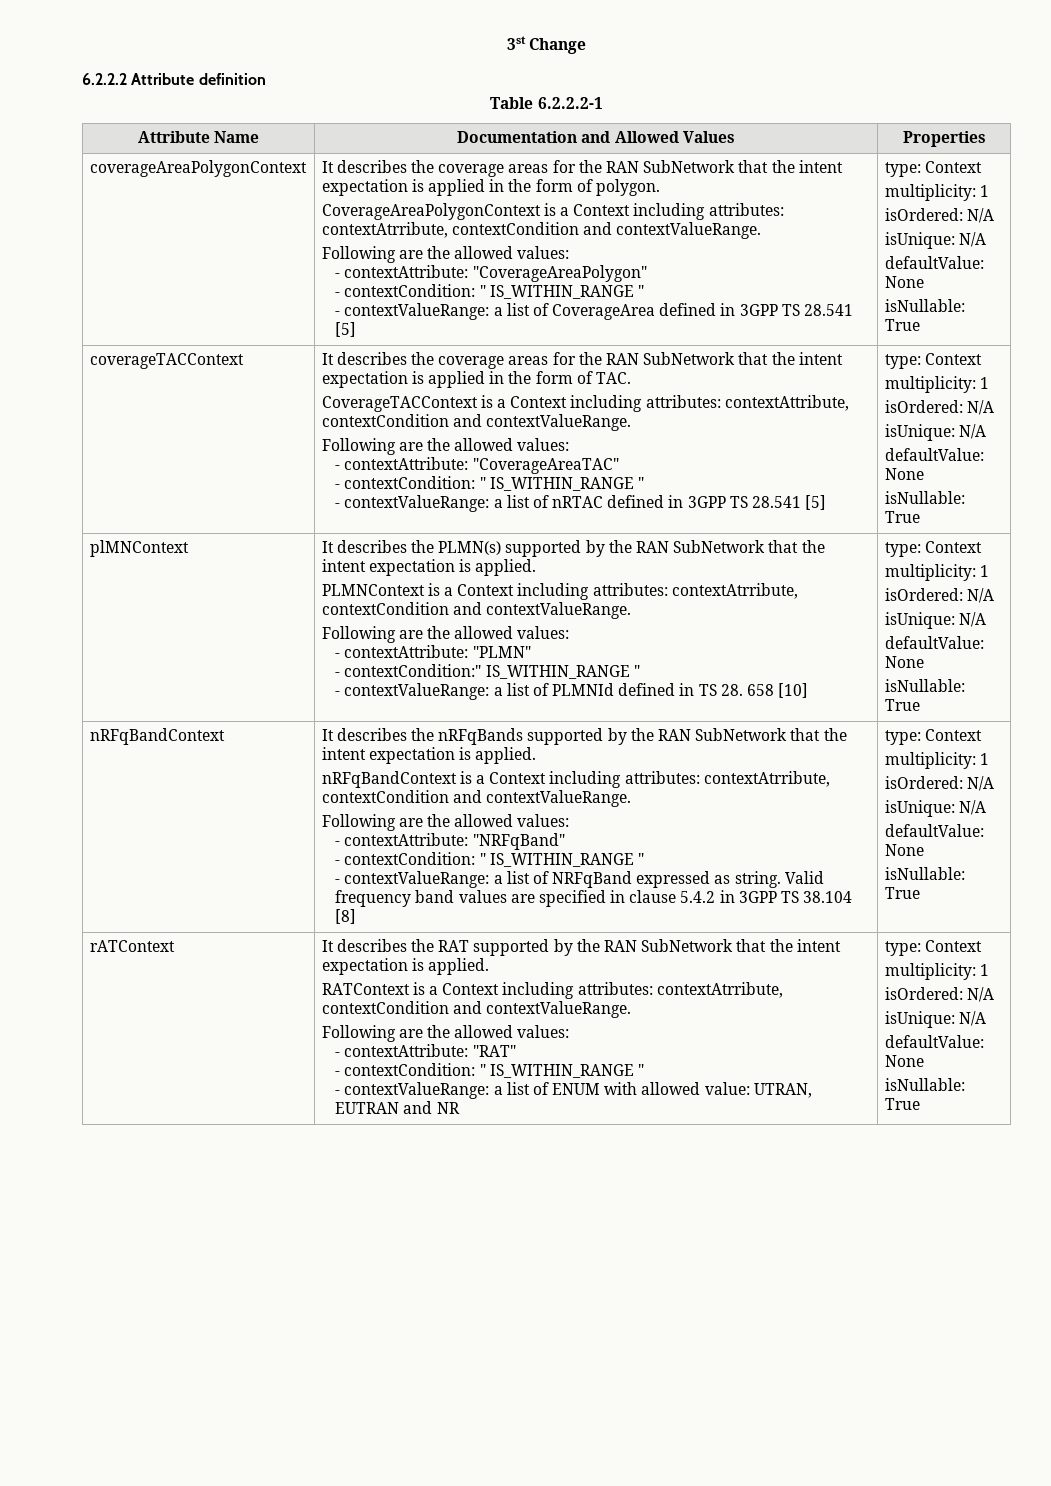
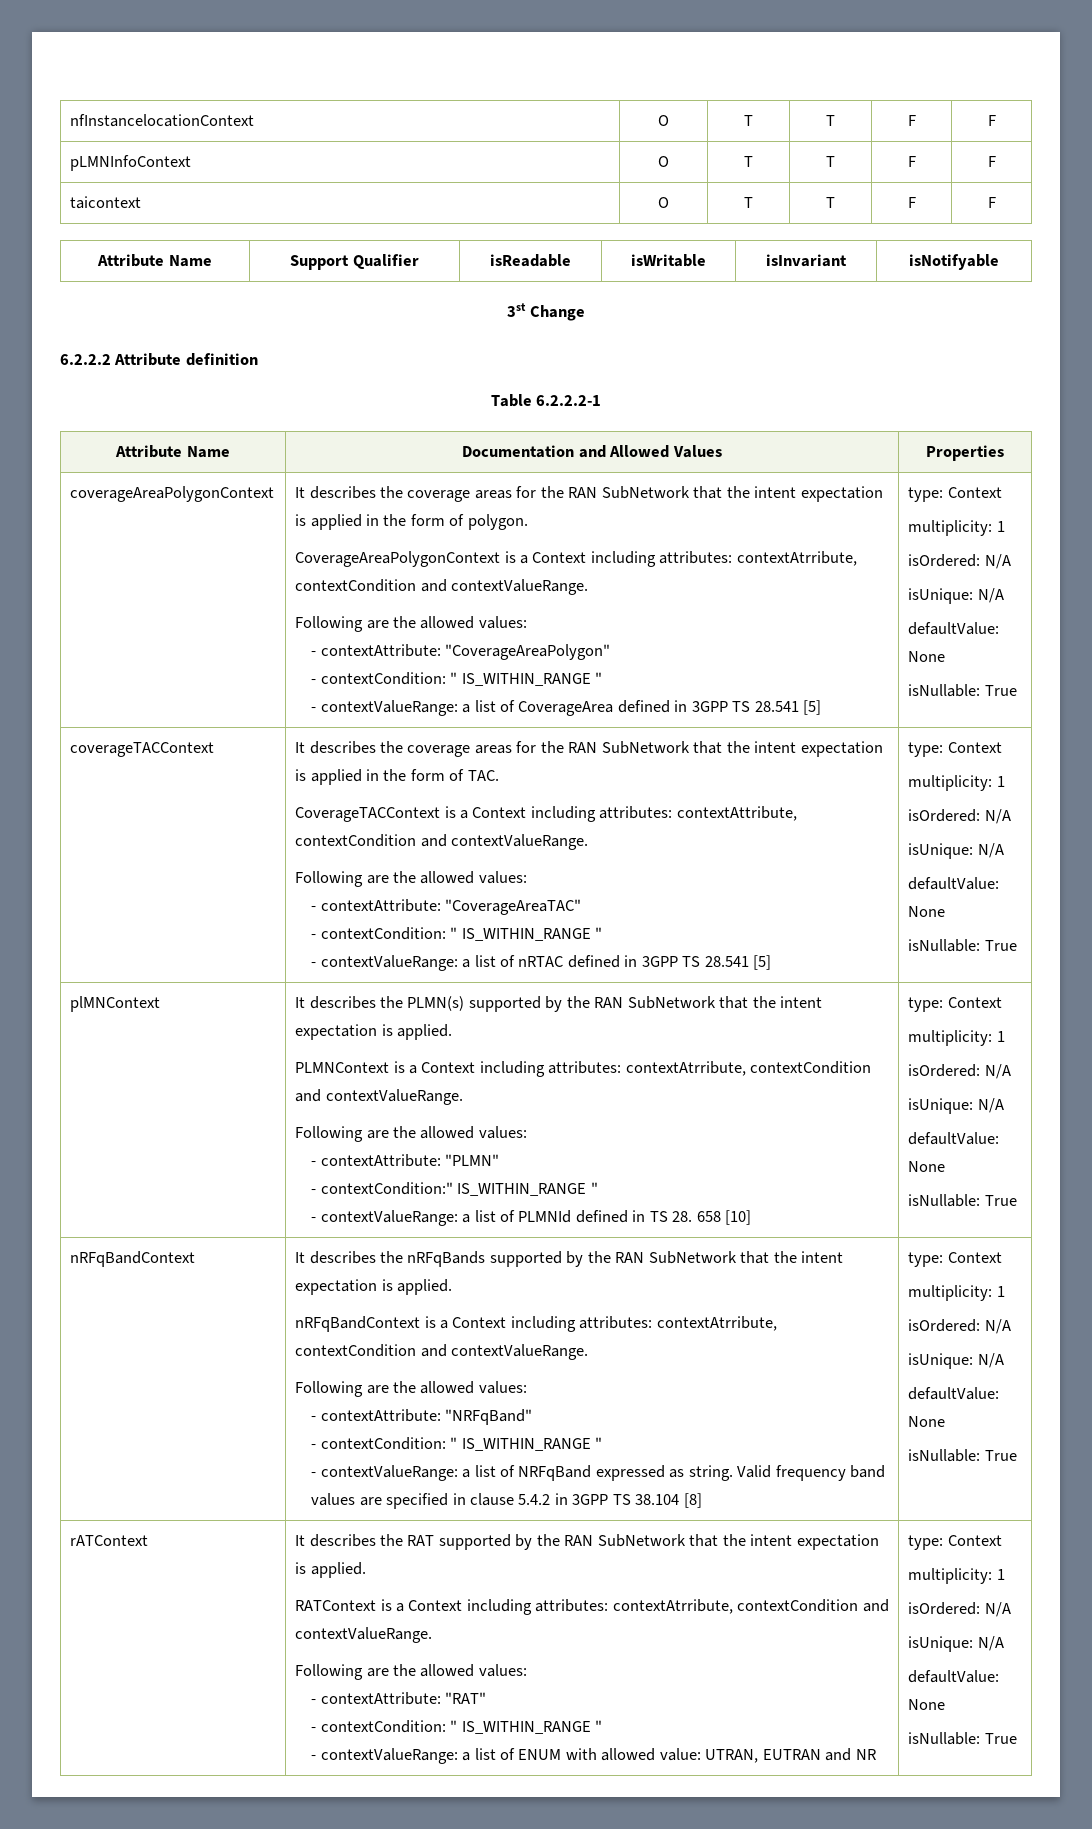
(506, 43) none -> [70,114,255,127] [658,115,669,126] [744,115,753,126] [826,115,835,126] [907,115,916,126] [987,115,996,126] [70,155,192,171] [658,156,669,167] [744,156,753,167] [826,156,835,167] [907,156,916,167] [987,156,996,167] [70,196,142,209] [658,197,669,208] [744,197,753,208] [826,197,835,208] [907,197,916,208] [987,197,996,208] [97,254,212,267] [290,254,419,270] [490,254,571,267] [631,254,706,267] [766,254,847,267] [909,254,999,270] nfInstancelocationContext | O | T | T | F | F // pLMNInfoContext | O | T | T | F | F // taicontext | O | T | T | F | F // Attribute Name | Support Qualifier | isReadable | isWritable | isInvariant | isNotifyable //

